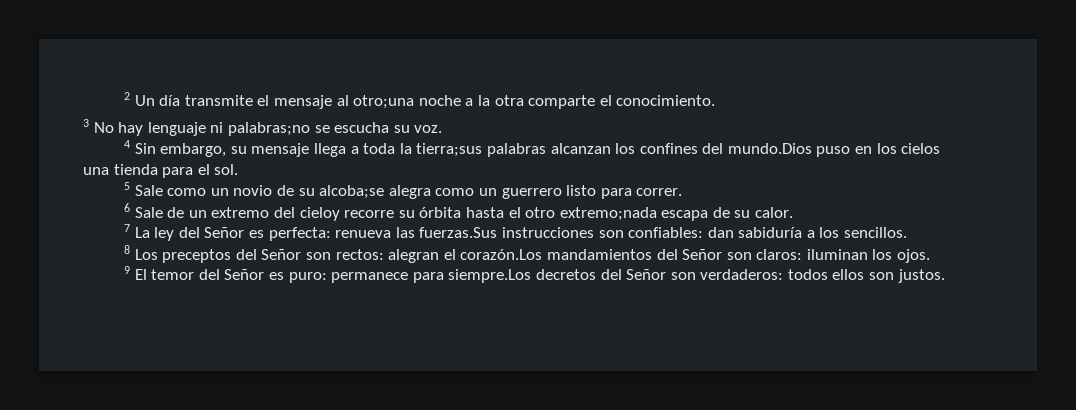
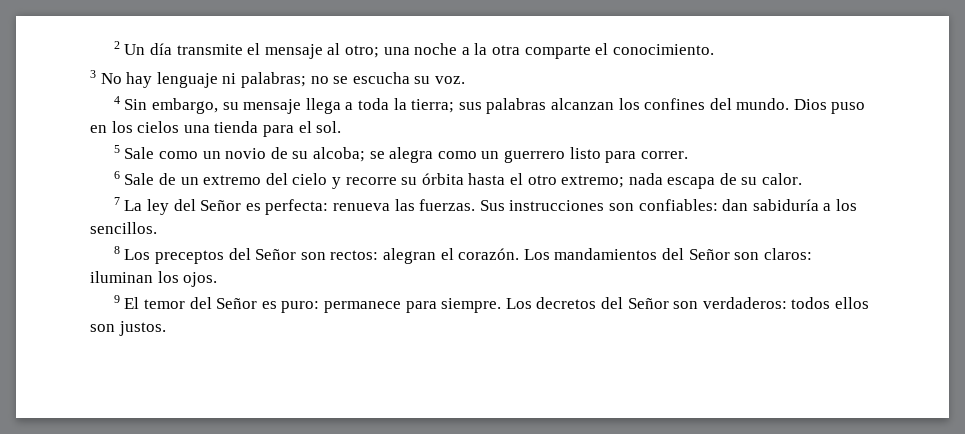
[353,95,415,109] otro;una -> [344,45,410,58] otro; una
[227,122,310,136] palabras;no -> [240,72,329,88] palabras; no
[416,143,483,157] tierra;sus -> [411,99,482,113] tierra; sus
[727,143,812,154] mundo.Dios -> [736,98,827,110] mundo. Dios
[319,185,385,199] alcoba;se -> [312,147,385,162] alcoba; se
[299,207,340,221] cieloy -> [292,173,341,189] cielo y
[559,207,657,221] extremo;nada -> [561,173,663,188] extremo; nada
[419,227,498,238] fuerzas.Sus -> [419,199,505,211] fuerzas. Sus
[460,249,543,260] corazón.Los -> [458,248,550,260] corazón. Los
[448,269,532,283] siempre.Los -> [441,298,532,313] siempre. Los

